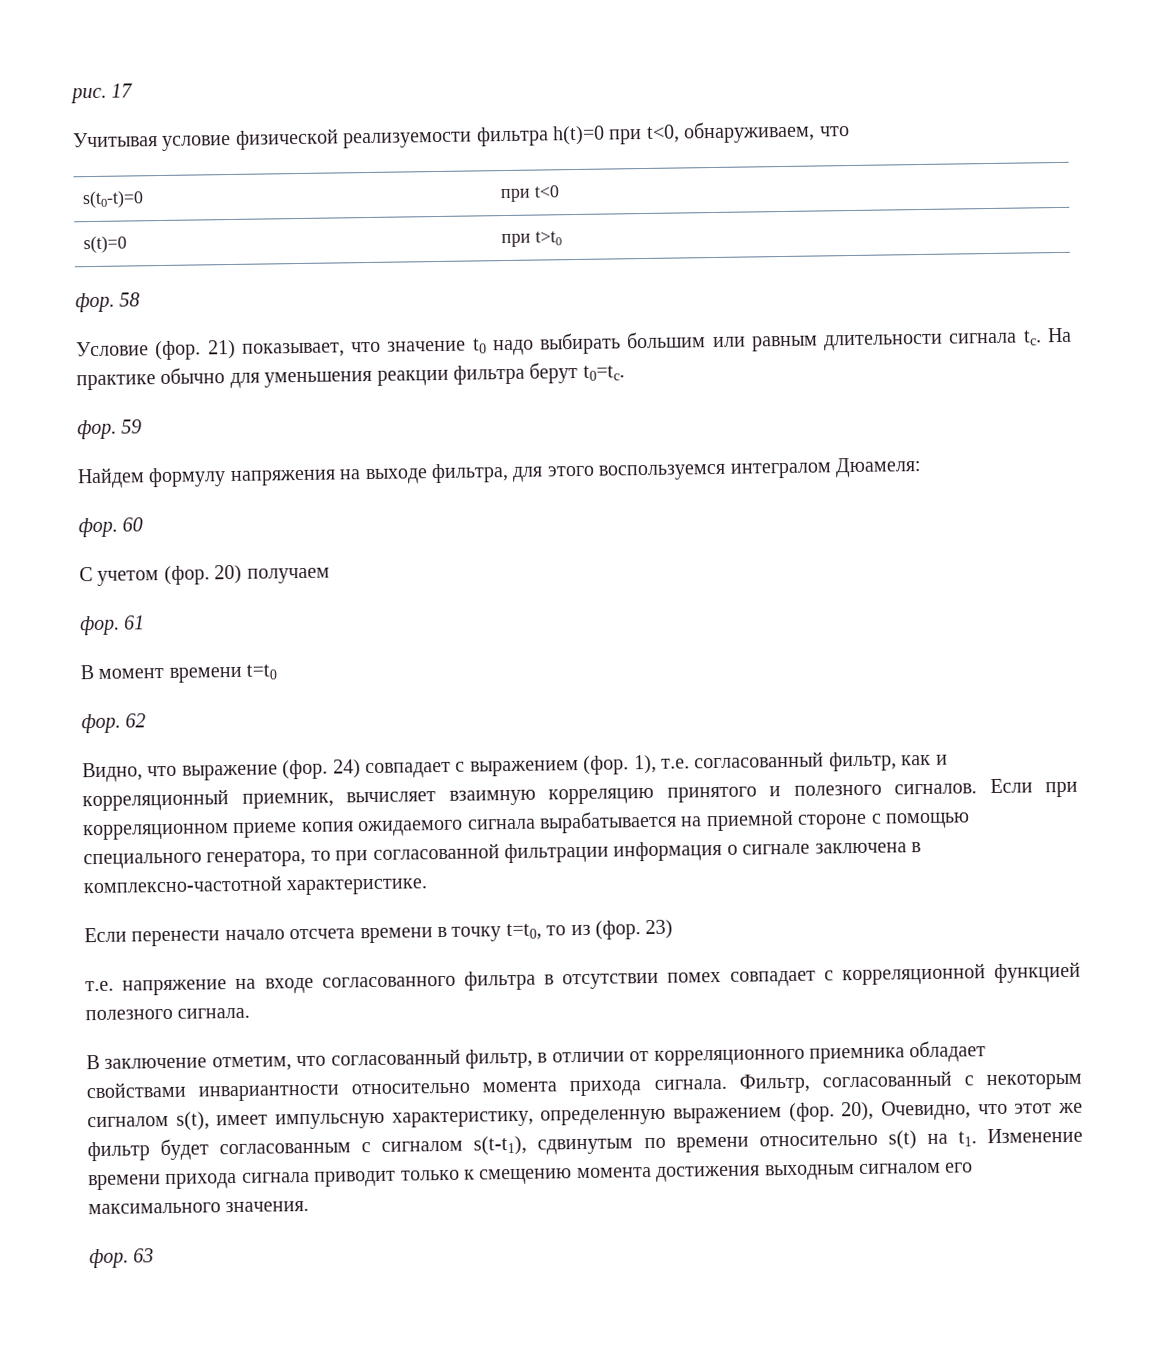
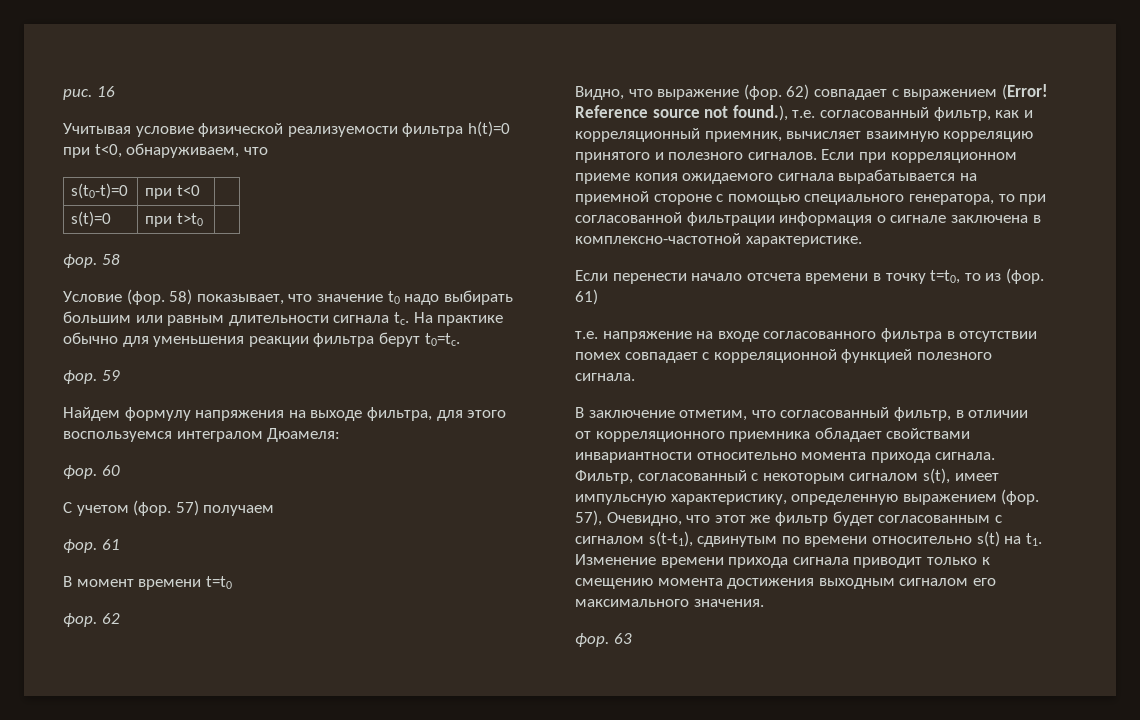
[111,83,134,98] 17 -> [96,86,115,97] 16
[207,339,236,360] 21) -> [169,289,193,305] 58)
[214,564,243,585] 20) -> [175,500,199,516] 57)
[332,759,361,779] 24) -> [786,84,810,100] 62)
[583,754,657,775] (фор. 1), -> [1001,84,1048,100] [575,105,788,121] (Error! Reference source not found.),
[645,919,674,940] 23) -> [575,289,598,305] 61)
[841,1101,875,1122] 20), -> [575,510,602,526] 57),

